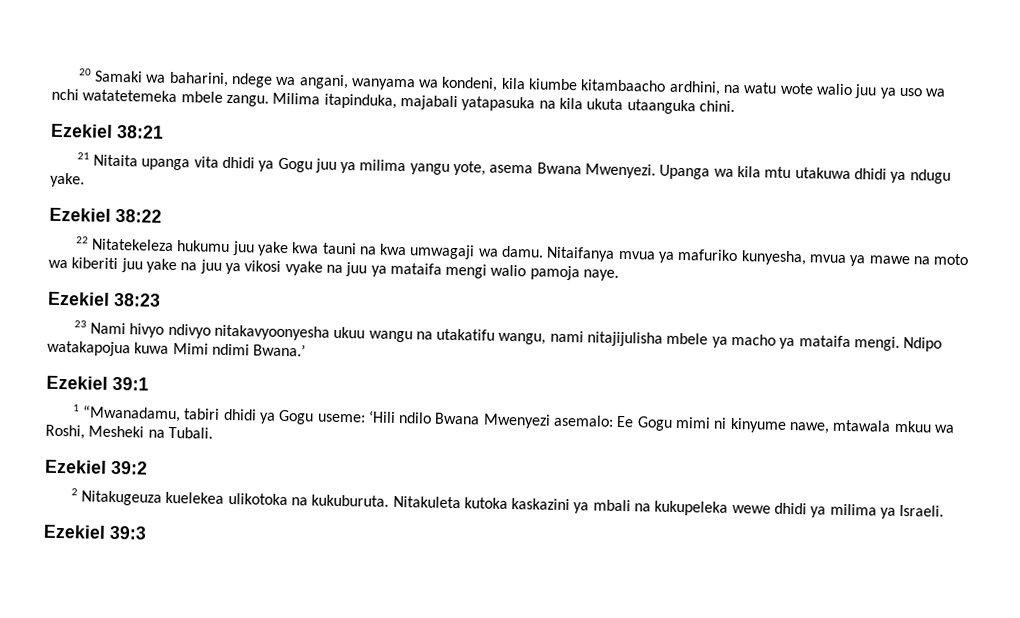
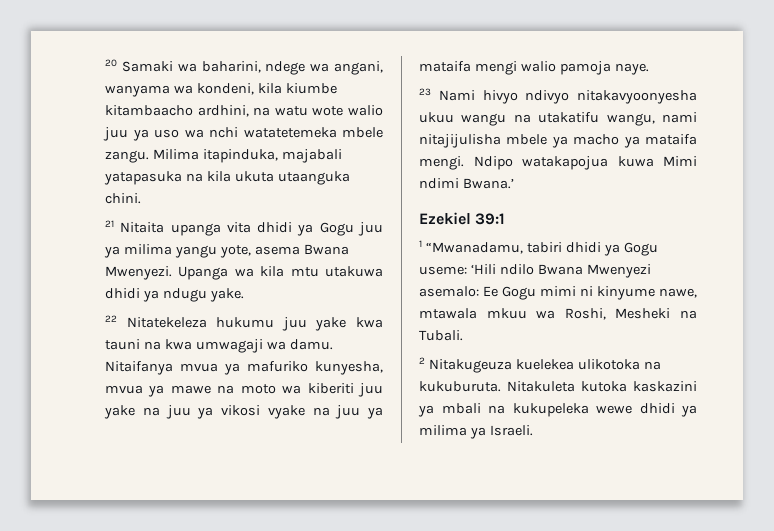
[50,123,164,139] // Ezekiel 38:21 -> (141, 198) none
[49,207,162,223] // Ezekiel 38:22 -> (244, 295) none
[48,291,161,307] // Ezekiel 38:23 -> (649, 69) none
[45,459,148,475] // Ezekiel 39:2 -> (463, 335) none
[43,524,147,540] // Ezekiel 39:3 -> (533, 430) none

